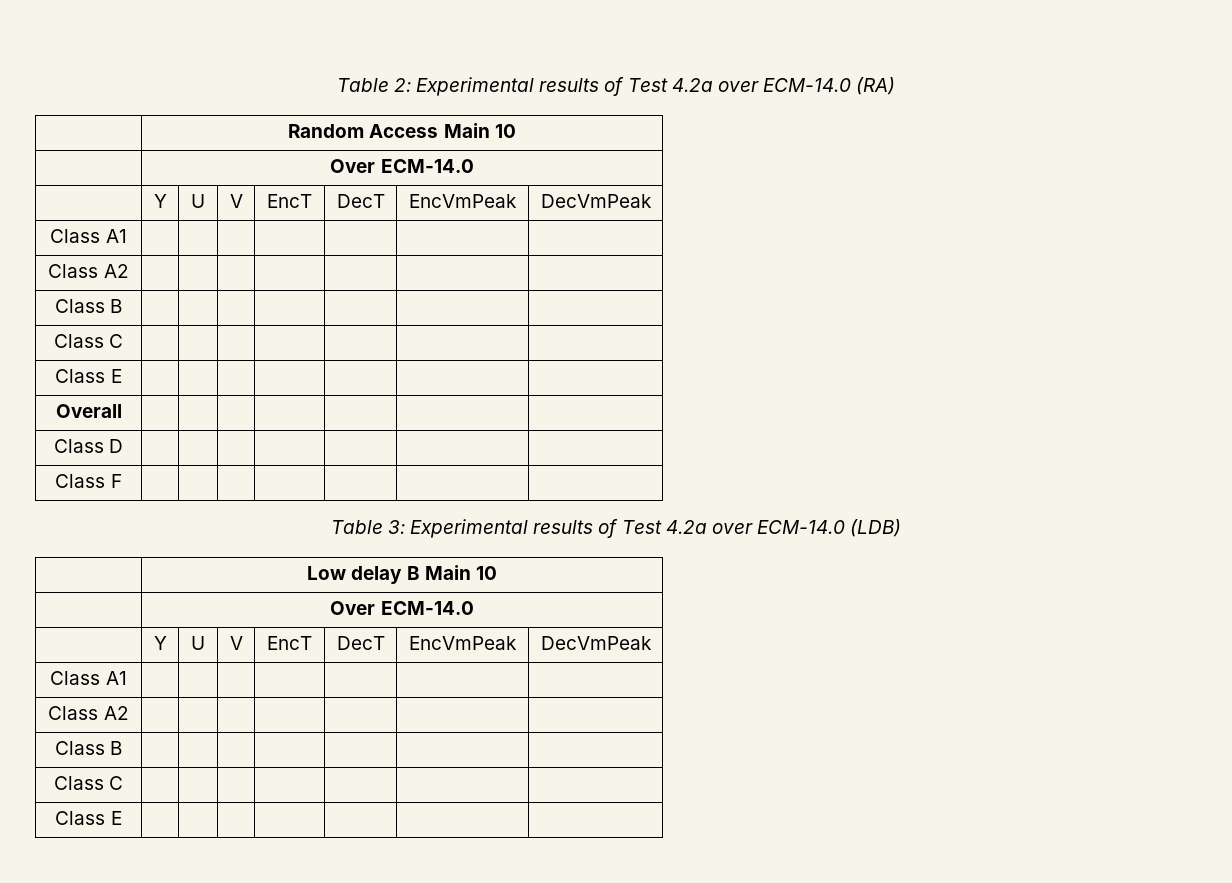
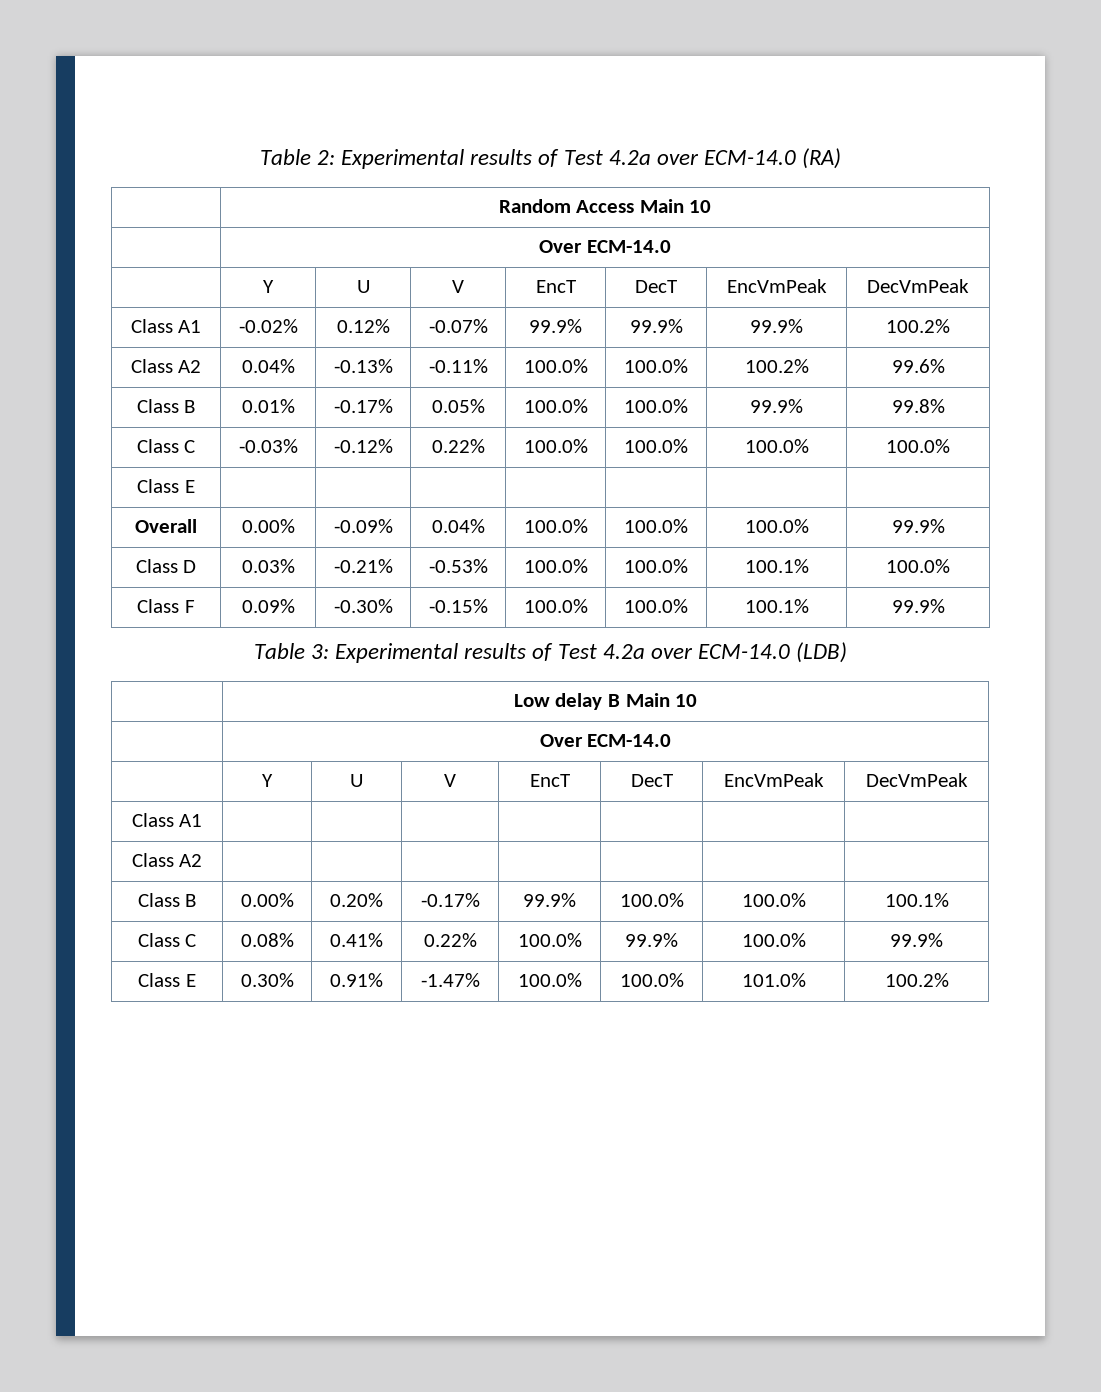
[48,264,129,278] [54,299,123,313] [53,334,124,348] [55,369,122,383] [55,404,122,418] [53,439,124,453] [55,474,122,488] | | | | | | // Class A2 | | | | | | | // Class B | | | | | | | // Class C | | | | | | | // Class E | | | | | | | // Overall | | | | | | | // Class D | | | | | | | // Class F | | | | | | | -> [238,319,298,333] [336,319,390,333] [428,319,488,333] [529,319,582,333] [629,319,683,333] [750,319,803,333] [886,319,950,333] [130,359,202,373] [241,359,295,373] [333,359,393,373] [428,359,488,373] [523,359,588,373] [624,359,688,373] [744,359,809,373] [891,359,945,373] [136,399,196,413] [241,399,295,413] [333,399,393,413] [431,399,485,413] [523,399,588,413] [624,399,688,413] [750,399,803,413] [891,399,945,413] [136,439,196,453] [238,439,298,453] [333,439,393,453] [431,439,485,453] [523,439,588,453] [624,439,688,453] [744,439,809,453] [886,439,950,453] [137,479,195,493] [135,519,197,533] [241,519,295,533] [333,519,393,533] [431,519,485,533] [523,519,588,533] [624,519,688,533] [744,519,809,533] [891,519,945,533] [135,559,197,573] [241,559,295,573] [333,559,393,573] [428,559,488,573] [523,559,588,573] [624,559,688,573] [744,559,809,573] [886,559,950,573] [137,599,195,613] [241,599,295,613] [333,599,393,613] [428,599,488,613] [523,599,588,613] [624,599,688,613] [744,599,809,613] [891,599,945,613] -0.02% | 0.12% | -0.07% | 99.9% | 99.9% | 99.9% | 100.2% // Class A2 | 0.04% | -0.13% | -0.11% | 100.0% | 100.0% | 100.2% | 99.6% // Class B | 0.01% | -0.17% | 0.05% | 100.0% | 100.0% | 99.9% | 99.8% // Class C | -0.03% | -0.12% | 0.22% | 100.0% | 100.0% | 100.0% | 100.0% // Class E | | | | | | | // Overall | 0.00% | -0.09% | 0.04% | 100.0% | 100.0% | 100.0% | 99.9% // Class D | 0.03% | -0.21% | -0.53% | 100.0% | 100.0% | 100.1% | 100.0% // Class F | 0.09% | -0.30% | -0.15% | 100.0% | 100.0% | 100.1% | 99.9%
[53,776,124,790] [55,811,122,825] | | | | | | // Class C | | | | | | | // Class E | | | | | | | -> [240,893,294,907] [330,893,383,907] [420,893,480,907] [523,893,576,907] [619,893,684,907] [741,893,806,907] [884,893,949,907] [137,933,197,947] [240,933,294,947] [330,933,383,947] [423,933,477,947] [517,933,582,947] [625,933,678,947] [741,933,806,947] [890,933,943,947] [138,973,196,987] [240,973,294,987] [330,973,383,987] [420,973,480,987] [517,973,582,987] [619,973,684,987] [741,973,806,987] [884,973,949,987] 0.00% | 0.20% | -0.17% | 99.9% | 100.0% | 100.0% | 100.1% // Class C | 0.08% | 0.41% | 0.22% | 100.0% | 99.9% | 100.0% | 99.9% // Class E | 0.30% | 0.91% | -1.47% | 100.0% | 100.0% | 101.0% | 100.2%

